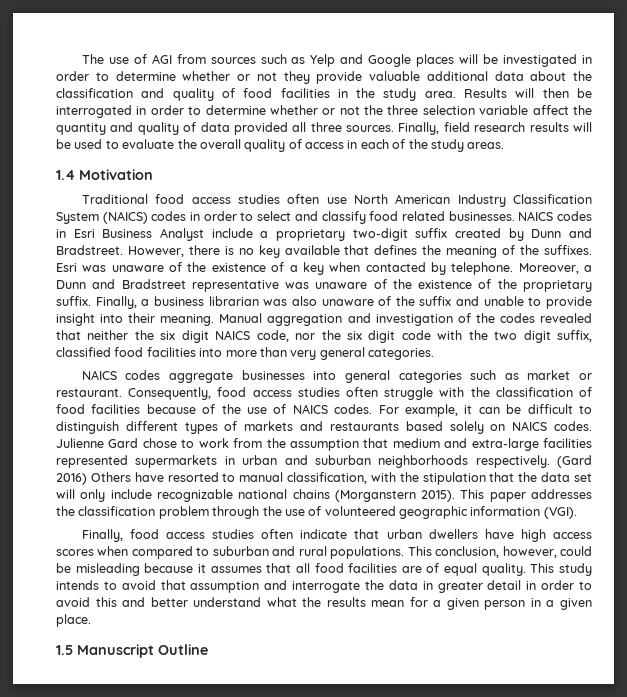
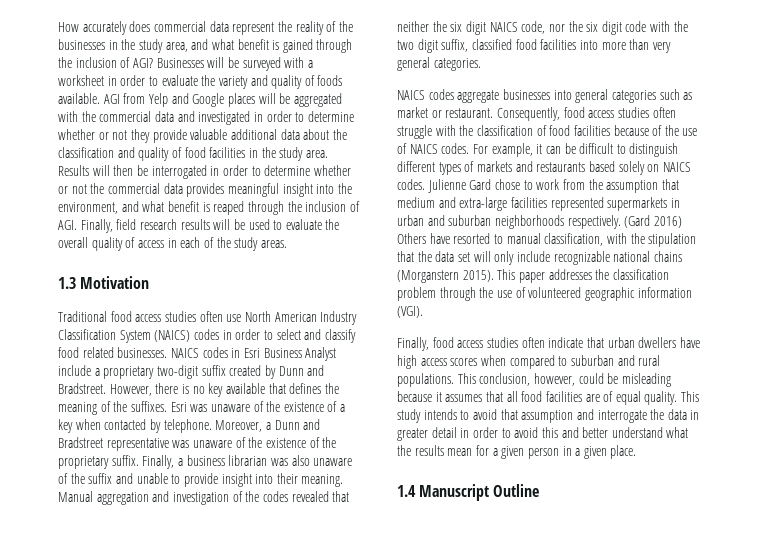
[81,54,306,64] The use of AGI from sources such as -> [58,21,353,35] [58,39,353,53] [58,57,313,71] [58,75,343,89] [58,93,146,104] How accurately does commercial data represent the reality of the businesses in the study area, and what benefit is gained through the inclusion of AGI? Businesses will be surveyed with a worksheet in order to evaluate the variety and quality of foods available. AGI from
(499, 59) none -> [293,93,342,107] [58,111,195,122] aggregated with the commercial data and
[387,105,592,115] [56,122,395,135] three selection variable affect the quantity and quality of data provided all three sources. -> [107,183,352,197] [58,201,360,215] [58,220,77,230] commercial data provides meaningful insight into the environment, and what benefit is reaped through the inclusion of AGI.
[56,170,75,180] 1.4 -> [58,277,76,289] 1.3
[56,645,73,655] 1.5 -> [397,485,416,497] 1.4

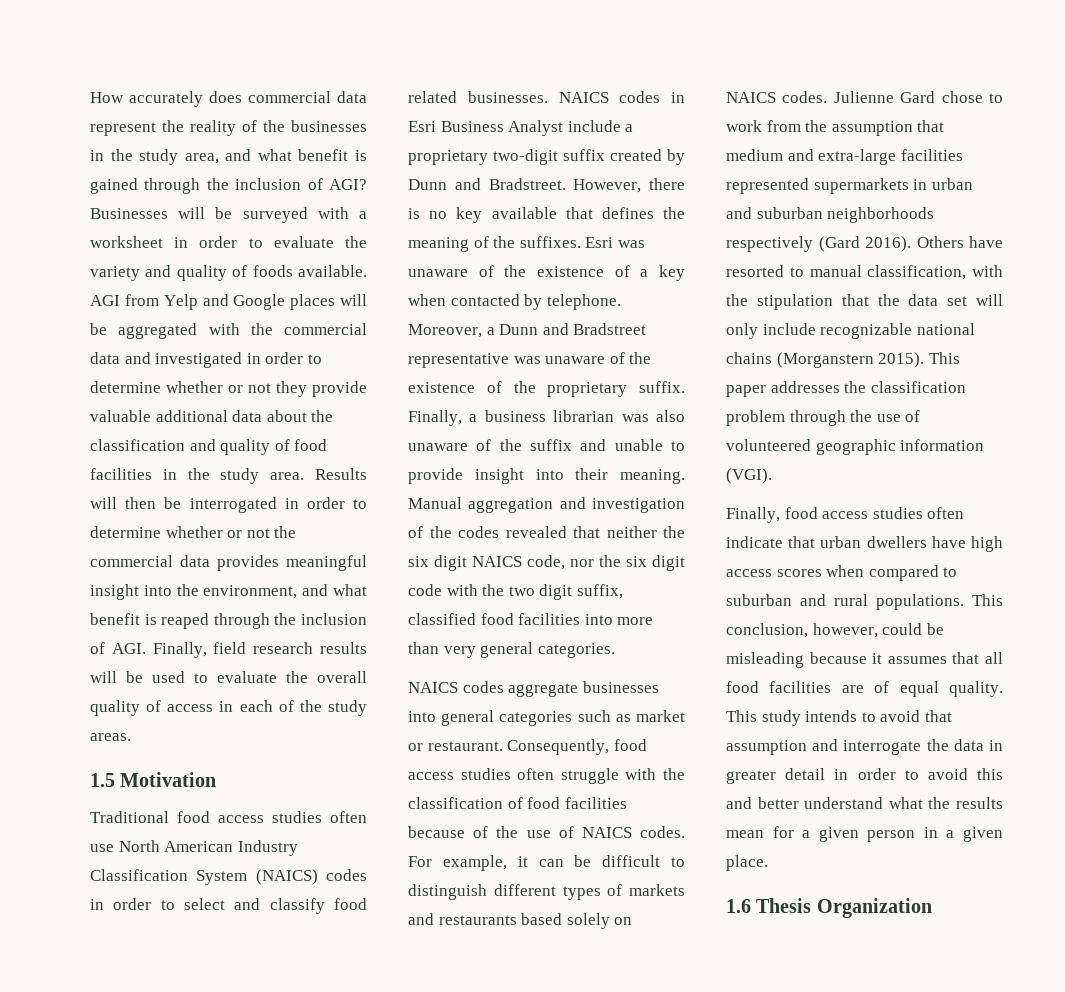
[58,277,76,289] 1.3 -> [90,773,115,787] 1.5
[567,215,682,229] respectively. (Gard 2016) -> [726,236,911,252] respectively (Gard 2016).
[397,484,540,501] 1.4 Manuscript Outline -> [726,898,932,918] 1.6 Thesis Organization

